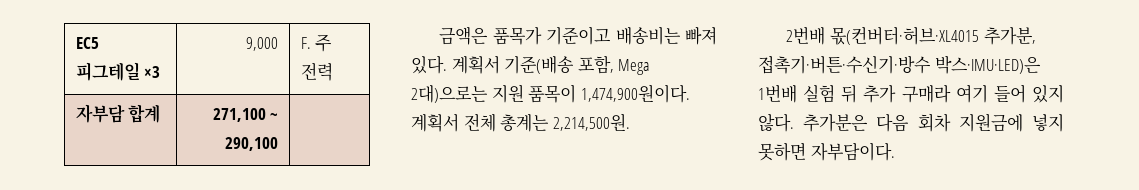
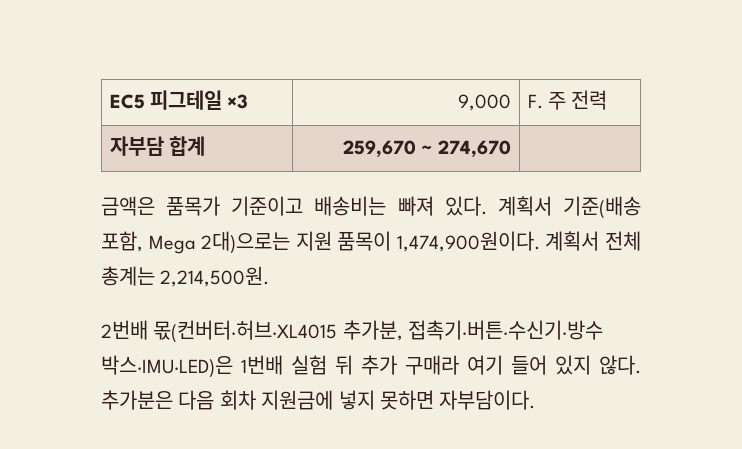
[212,108,279,122] [225,137,279,151] 271,100 ~ 290,100 -> [342,140,512,157] 259,670 ~ 274,670

